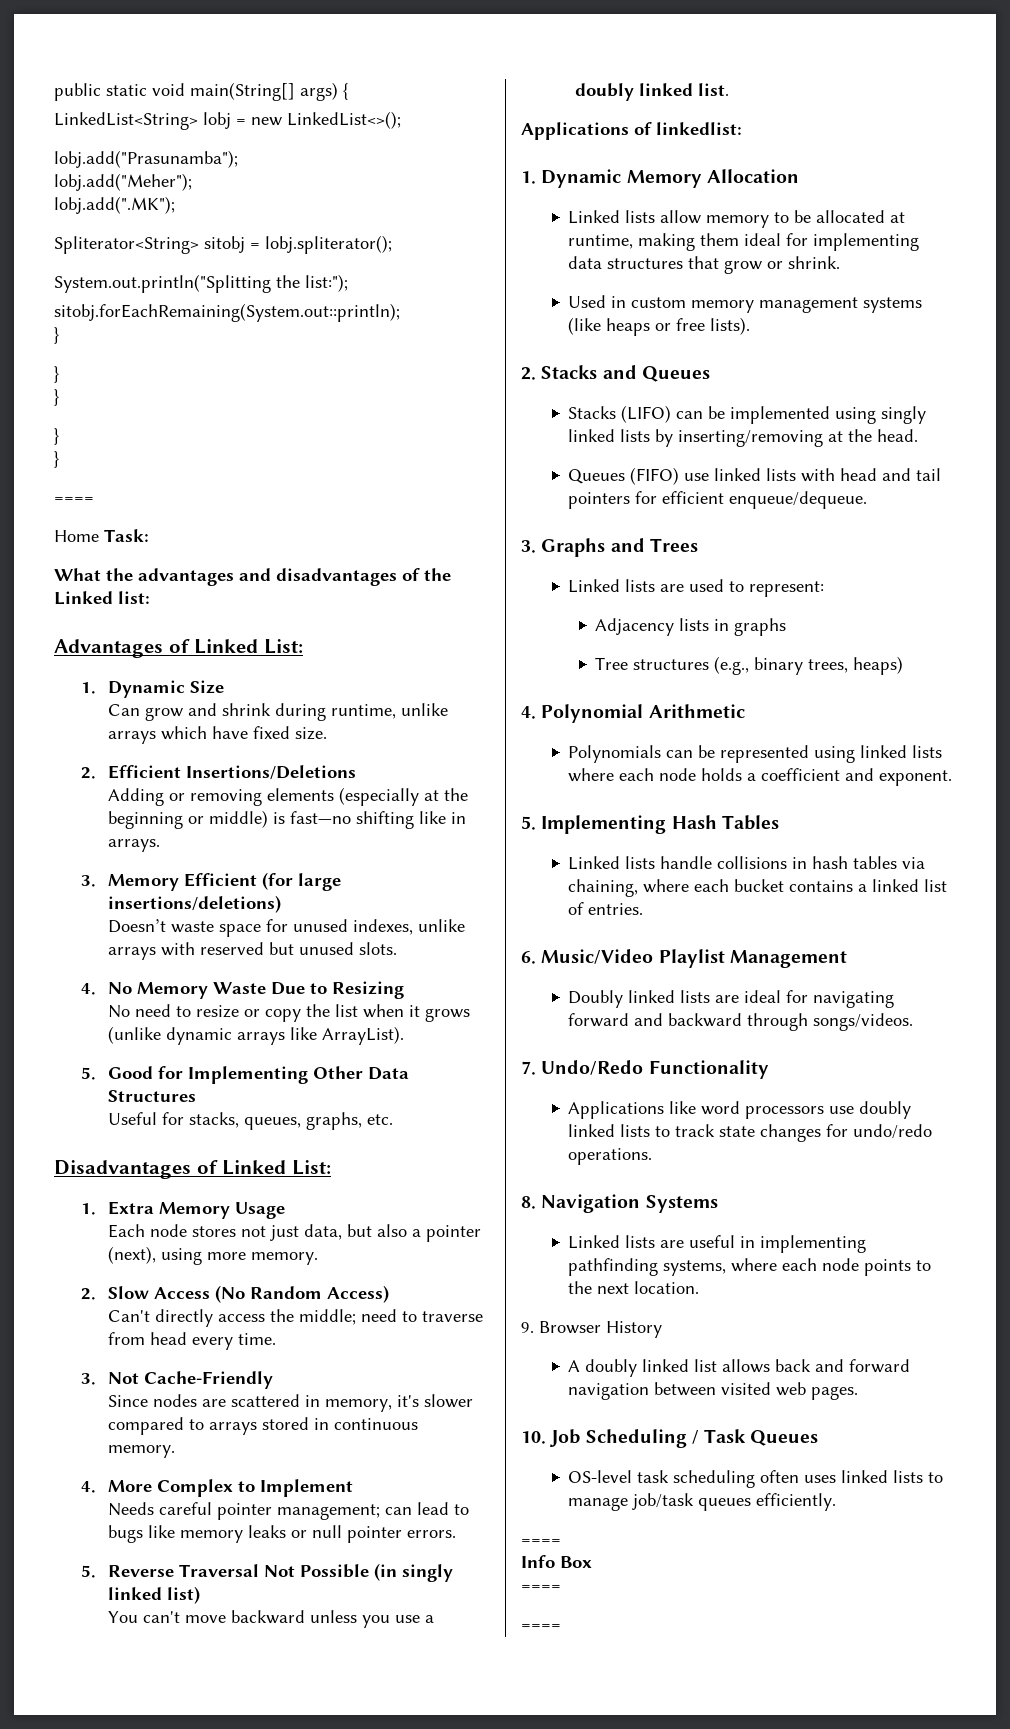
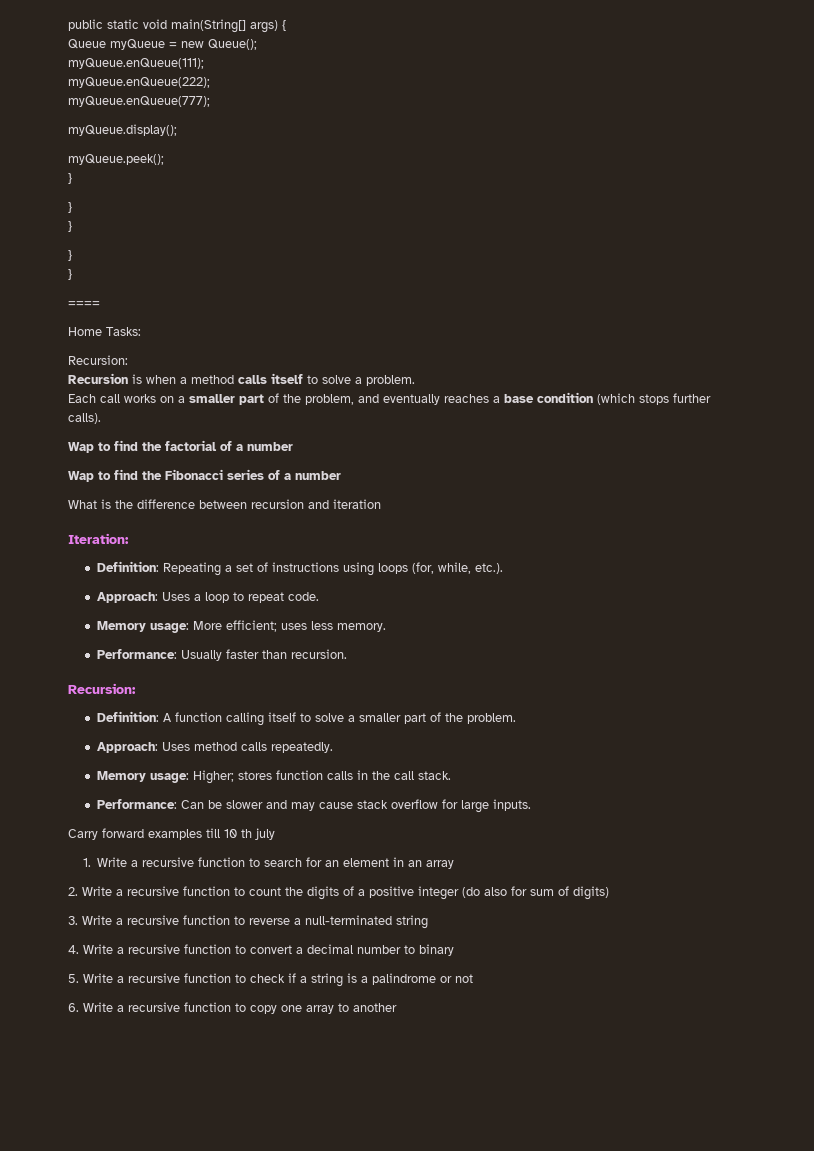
[54,111,401,130] [54,150,238,168] [54,173,192,191] [54,196,175,214] [54,235,392,254] [54,274,348,293] [54,303,400,322] LinkedList<String> lobj = new LinkedList<>(); // lobj.add("Prasunamba"); // lobj.add("Meher"); // lobj.add(".MK"); // Spliterator<String> sitobj = lobj.spliterator(); // System.out.println("Splitting the list:"); // sitobj.forEachRemaining(System.out::println); -> [68,39,257,50] [68,58,204,69] [68,77,210,88] [68,96,210,107] [68,124,177,136] [68,154,164,165] Queue myQueue = new Queue(); // myQueue.enQueue(111); // myQueue.enQueue(222); // myQueue.enQueue(777); // myQueue.display(); // myQueue.peek();
[104,529,149,542] [54,568,451,586] [54,591,150,605] [54,639,303,658] [80,680,224,698] [107,703,448,721] [107,726,327,744] [80,765,356,780] [107,787,468,806] [107,810,466,829] [107,839,160,852] [80,872,341,891] [107,895,281,913] [107,919,465,937] [107,942,397,960] [80,981,404,999] [107,1004,470,1022] [107,1026,404,1045] [80,1066,409,1084] [107,1090,196,1102] [107,1112,393,1130] [54,1160,331,1179] [80,1201,285,1219] [107,1224,481,1242] [107,1246,318,1265] [80,1285,389,1303] [107,1309,483,1327] [107,1332,276,1350] [80,1371,273,1389] [107,1394,473,1412] [107,1417,418,1435] [107,1445,175,1458] [80,1479,353,1497] [107,1502,469,1520] [107,1525,456,1543] [80,1563,453,1582] [107,1586,200,1604] [107,1610,434,1628] [574,83,729,101] [521,122,742,140] [521,169,799,188] [568,210,906,228] [568,233,920,251] [568,256,841,274] [568,295,923,313] [568,317,751,336] [521,365,710,382] [568,405,927,424] [568,429,919,447] [568,467,942,485] [568,491,868,509] [521,538,698,557] [568,579,825,597] [595,618,787,636] [595,656,904,675] [521,704,745,723] [568,745,943,763] [568,768,953,786] [521,815,779,834] [568,856,926,870] [568,879,948,897] [568,902,644,915] [521,949,847,968] [568,990,895,1008] [568,1013,914,1031] [521,1060,769,1079] [568,1101,912,1119] [568,1124,933,1142] [568,1148,653,1165] [521,1194,718,1213] [568,1235,867,1253] [568,1258,932,1276] [568,1281,700,1294] [521,1321,662,1338] [568,1359,911,1377] [568,1382,859,1400] [521,1429,819,1448] [568,1470,944,1488] [568,1493,837,1511] [521,1539,561,1545] [521,1555,592,1568] [521,1585,561,1591] [521,1624,561,1630] Task: // What the advantages and disadvantages of the Linked list: // Advantages of Linked List: // 1. Dynamic Size // Can grow and shrink during runtime, unlike arrays which have fixed size. // 2. Efficient Insertions/Deletions // Adding or removing elements (especially at the beginning or middle) is fast—no shifting like in arrays. // 3. Memory Efficient (for large insertions/deletions) // Doesn’t waste space for unused indexes, unlike arrays with reserved but unused slots. // 4. No Memory Waste Due to Resizing // No need to resize or copy the list when it grows (unlike dynamic arrays like ArrayList). // 5. Good for Implementing Other Data Structures // Useful for stacks, queues, graphs, etc. // Disadvantages of Linked List: // 1. Extra Memory Usage // Each node stores not just data, but also a pointer (next), using more memory. // 2. Slow Access (No Random Access) // Can't directly access the middle; need to traverse from head every time. // 3. Not Cache-Friendly // Since nodes are scattered in memory, it's slower compared to arrays stored in continuous memory. // 4. More Complex to Implement // Needs careful pointer management; can lead to bugs like memory leaks or null pointer errors. // 5. Reverse Traversal Not Possible (in singly linked list) // You can't move backward unless you use a doubly linked list. // Applications of linkedlist: // 1. Dynamic Memory Allocation // Linked lists allow memory to be allocated at runtime, making them ideal for implementing data structures that grow or shrink. // Used in custom memory management systems (like heaps or free lists). // 2. Stacks and Queues // Stacks (LIFO) can be implemented using singly linked lists by inserting/removing at the head. // Queues (FIFO) use linked lists with head and tail pointers for efficient enqueue/dequeue. // 3. Graphs and Trees // Linked lists are used to represent: // Adjacency lists in graphs // Tree structures (e.g., binary trees, heaps) // 4. Polynomial Arithmetic // Polynomials can be represented using linked lists where each node holds a coefficient and exponent. // 5. Implementing Hash Tables // Linked lists handle collisions in hash tables via chaining, where each bucket contains a linked list of entries. // 6. Music/Video Playlist Management // Doubly linked lists are ideal for navigating forward and backward through songs/videos. // 7. Undo/Redo Functionality // Applications like word processors use doubly linked lists to track state changes for undo/redo operations. // 8. Navigation Systems // Linked lists are useful in implementing pathfinding systems, where each node points to the next location. // 9. Browser History // A doubly linked list allows back and forward navigation between visited web pages. // 10. Job Scheduling / Task Queues // OS-level task scheduling often uses linked lists to manage job/task queues efficiently. // ==== // Info Box // ==== // ==== -> [106,327,141,336] [68,355,128,365] [68,373,415,386] [68,392,711,405] [68,413,101,424] [68,440,293,453] [68,469,341,482] [68,499,381,509] [68,533,129,544] [96,561,503,576] [96,592,319,603] [96,620,386,633] [96,649,347,661] [68,683,136,694] [96,711,516,726] [96,742,333,753] [96,770,451,784] [96,799,531,813] [68,828,275,840] [82,857,455,869] [68,886,609,900] [68,915,428,929] [68,944,454,956] [68,973,473,987] [68,1002,397,1014] Tasks: // Recursion: // Recursion is when a method calls itself to solve a problem. // Each call works on a smaller part of the problem, and eventually reaches a base condition (which stops further calls). // Wap to find the factorial of a number // Wap to find the Fibonacci series of a number // What is the difference between recursion and iteration // Iteration: // Definition: Repeating a set of instructions using loops (for, while, etc.). // Approach: Uses a loop to repeat code. // Memory usage: More efficient; uses less memory. // Performance: Usually faster than recursion. // Recursion: // Definition: A function calling itself to solve a smaller part of the problem. // Approach: Uses method calls repeatedly. // Memory usage: Higher; stores function calls in the call stack. // Performance: Can be slower and may cause stack overflow for large inputs. // Carry forward examples till 10 th july // 1. Write a recursive function to search for an element in an array // 2. Write a recursive function to count the digits of a positive integer (do also for sum of digits) // 3. Write a recursive function to reverse a null-terminated string // 4. Write a recursive function to convert a decimal number to binary // 5. Write a recursive function to check if a string is a palindrome or not // 6. Write a recursive function to copy one array to another

